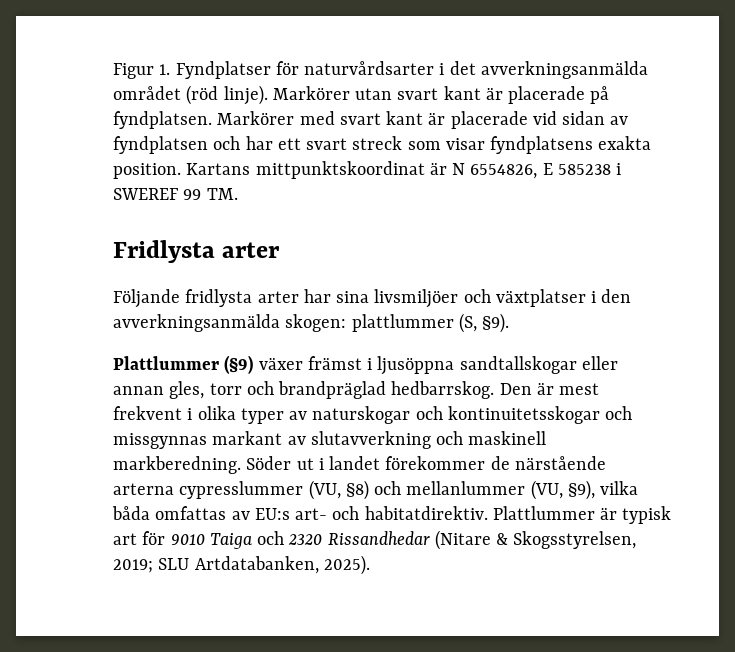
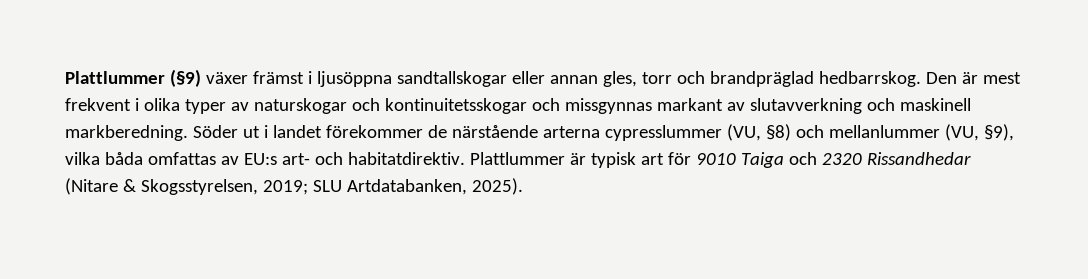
[113,61,648,79] [113,85,610,105] [113,111,629,129] [113,136,652,154] [113,161,622,179] [113,188,238,200] [113,240,281,263] [113,289,632,308] [113,313,510,333] Figur 1. Fyndplatser för naturvårdsarter i det avverkningsanmälda området (röd linje). Markörer utan svart kant är placerade på fyndplatsen. Markörer med svart kant är placerade vid sidan av fyndplatsen och har ett svart streck som visar fyndplatsens exakta position. Kartans mittpunktskoordinat är N 6554826, E 585238 i SWEREF 99 TM. // Fridlysta arter // Följande fridlysta arter har sina livsmiljöer och växtplatser i den avverkningsanmälda skogen: plattlummer (S, §9). // -> (65, 77) none

